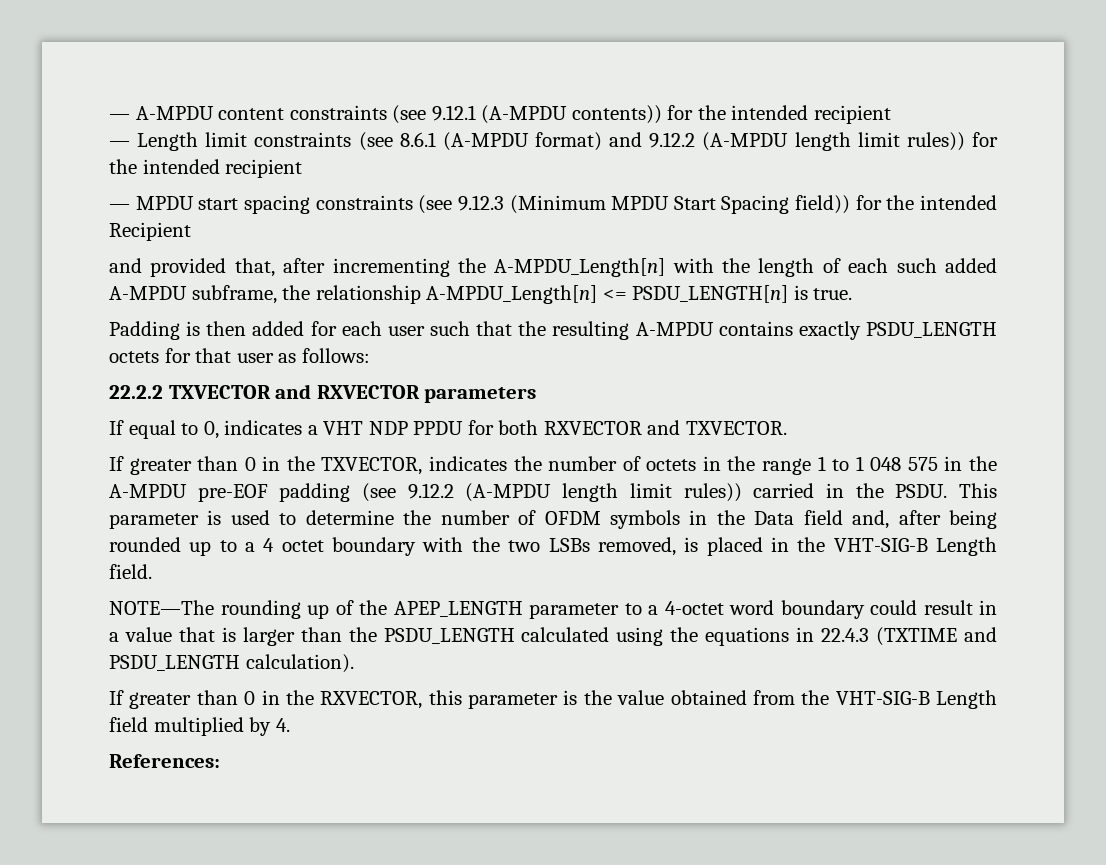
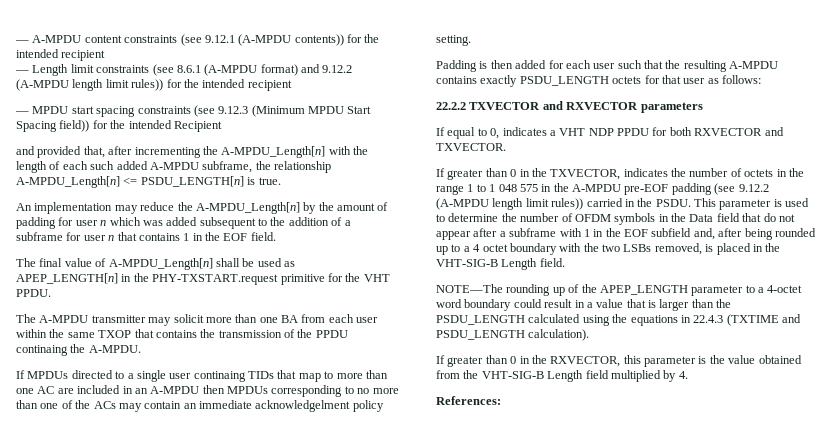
(853, 294) none -> [16,202,389,214] [16,217,351,229] [16,232,276,241] [16,258,295,270] [16,273,390,285] [16,289,51,297] [16,314,379,326] [16,329,348,338] [16,344,141,356] [16,370,388,382] [16,385,399,397] [16,400,384,412] [436,35,471,46] // An implementation may reduce the A-MPDU_Length[n] by the amount of padding for user n which was added subsequent to the addition of a subframe for user n that contains 1 in the EOF field. // The final value of A-MPDU_Length[n] shall be used as APEP_LENGTH[n] in the PHY-TXSTART.request primitive for the VHT PPDU. // The A-MPDU transmitter may solicit more than one BA from each user within the same TXOP that contains the transmission of the PPDU continaing the A-MPDU. // If MPDUs directed to a single user continaing TIDs that map to more than one AC are included in an A-MPDU then MPDUs corresponding to no more than one of the ACs may contain an immediate acknowledgelment policy setting.
(843, 517) none -> [742,213,795,222] [436,228,692,240] that do not appear after a subframe with 1 in the EOF subfield

